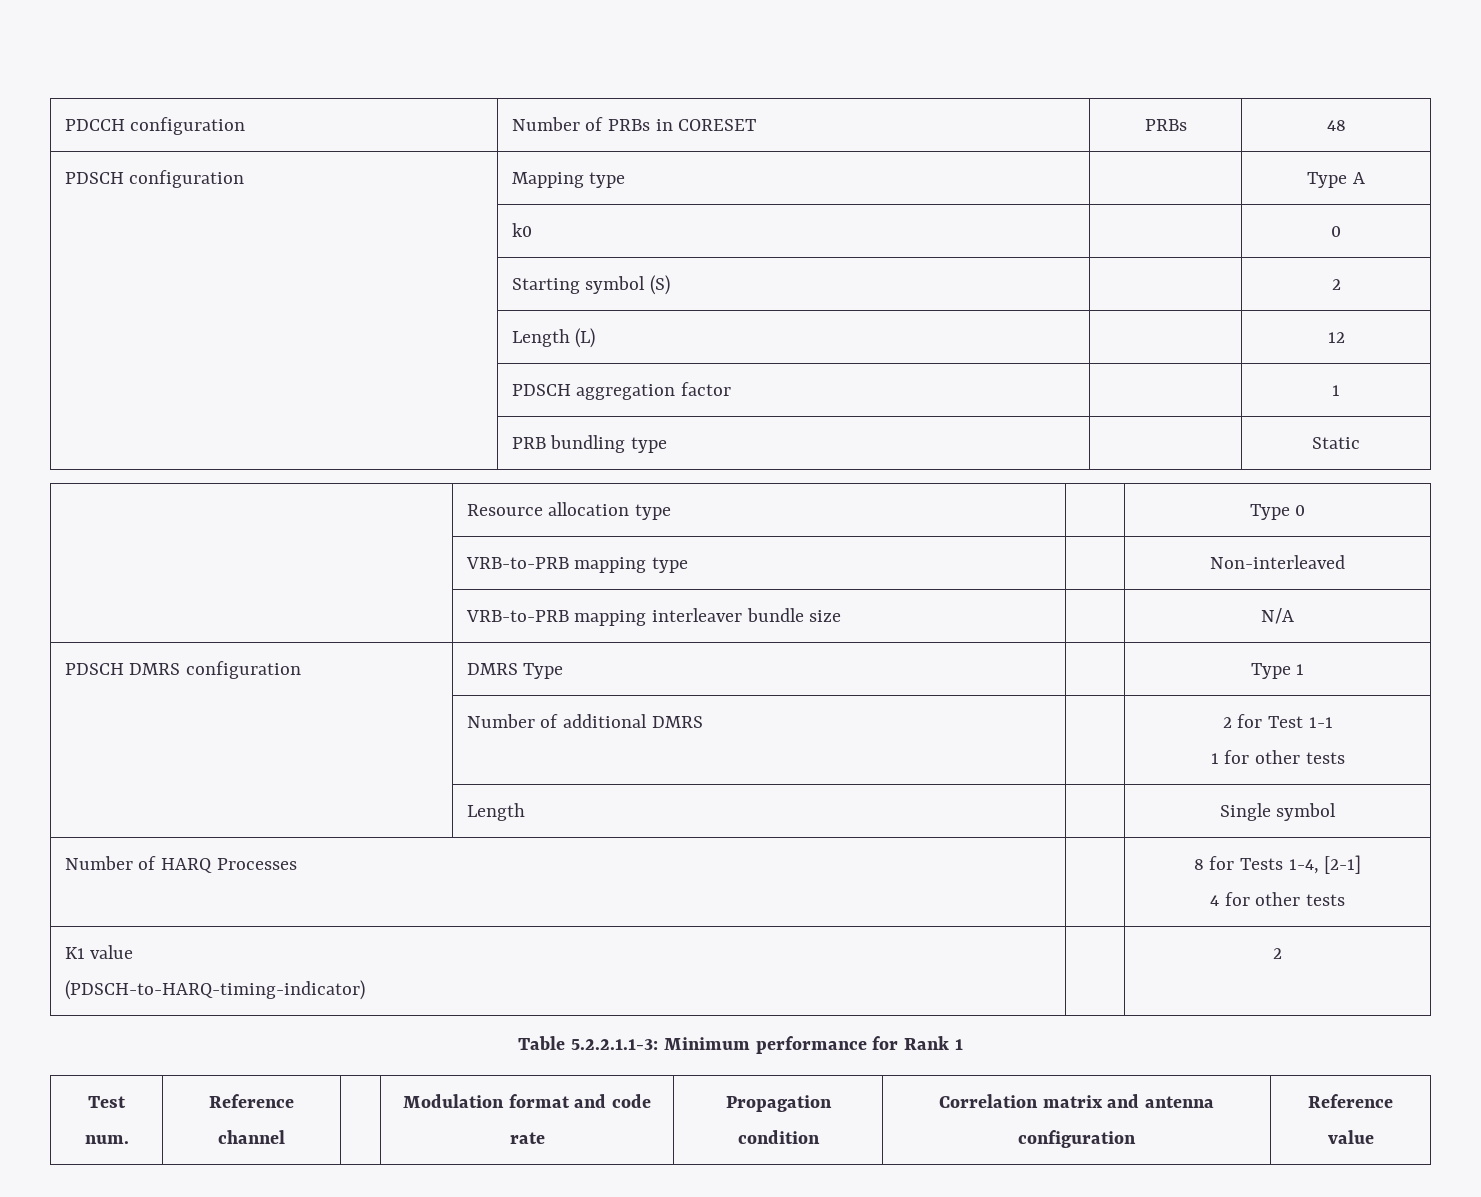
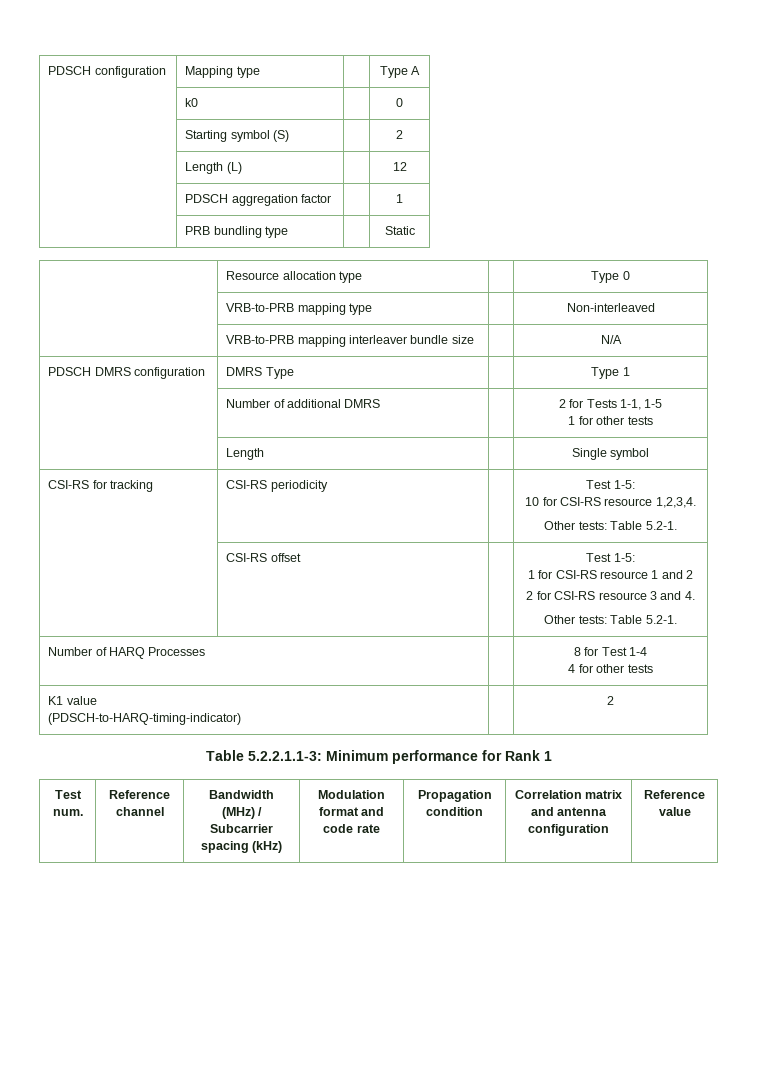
[64,117,246,135] [511,117,757,131] [1144,119,1187,131] [1326,120,1346,131] PDCCH configuration | Number of PRBs in CORESET | PRBs | 48 // -> (48, 70) none
[1267,716,1333,728] Test 1-1 -> [586,399,663,410] Tests 1-1, 1-5
(1337, 812) none -> [48,480,153,492] [226,480,328,492] [586,480,635,489] [525,497,696,508] [544,521,677,530] [226,553,301,562] [586,553,635,562] [527,570,694,579] [526,591,695,600] [544,615,677,624] // CSI-RS for tracking | CSI-RS periodicity | | Test 1-5: // 10 for CSI-RS resource 1,2,3,4. // Other tests: Table 5.2-1. // | CSI-RS offset | | Test 1-5: // 1 for CSI-RS resource 1 and 2 // 2 for CSI-RS resource 3 and 4. // Other tests: Table 5.2-1.
[1240,855,1362,874] Tests 1-4, [2-1] -> [601,647,648,656] Test 1-4
(285, 1137) none -> [209,790,274,799] [221,807,263,819] [210,824,273,833] [200,841,283,853] Bandwidth (MHz) / Subcarrier spacing (kHz)

